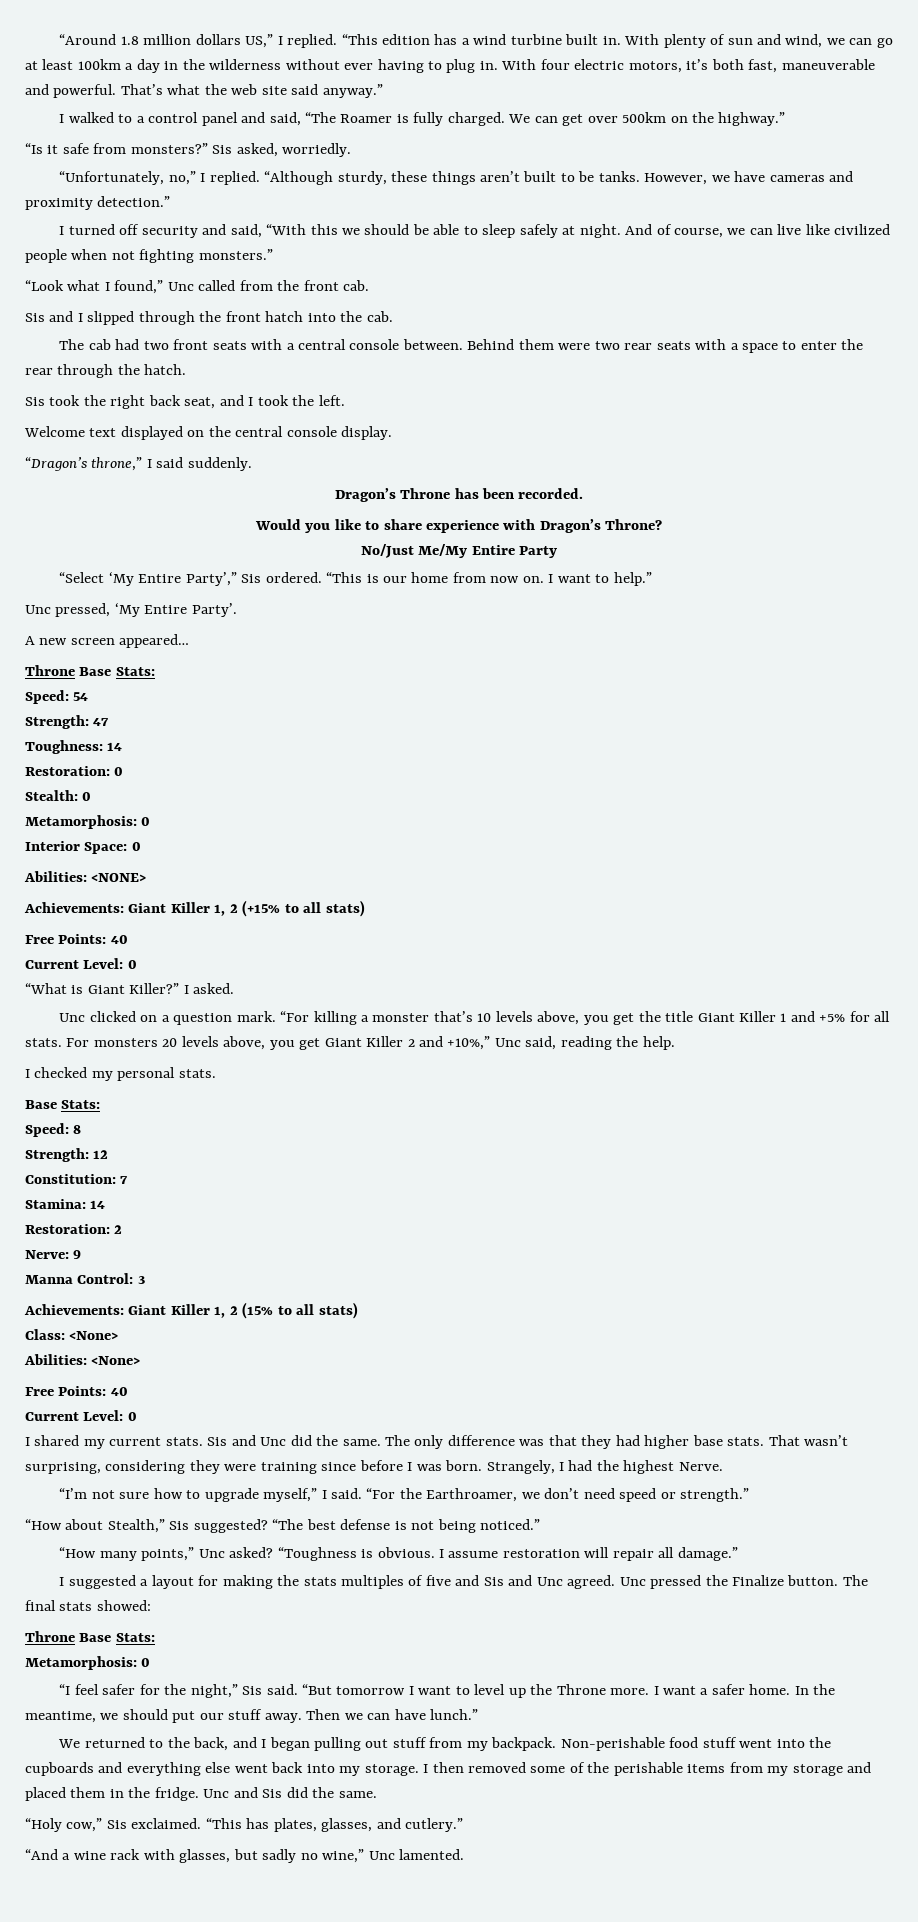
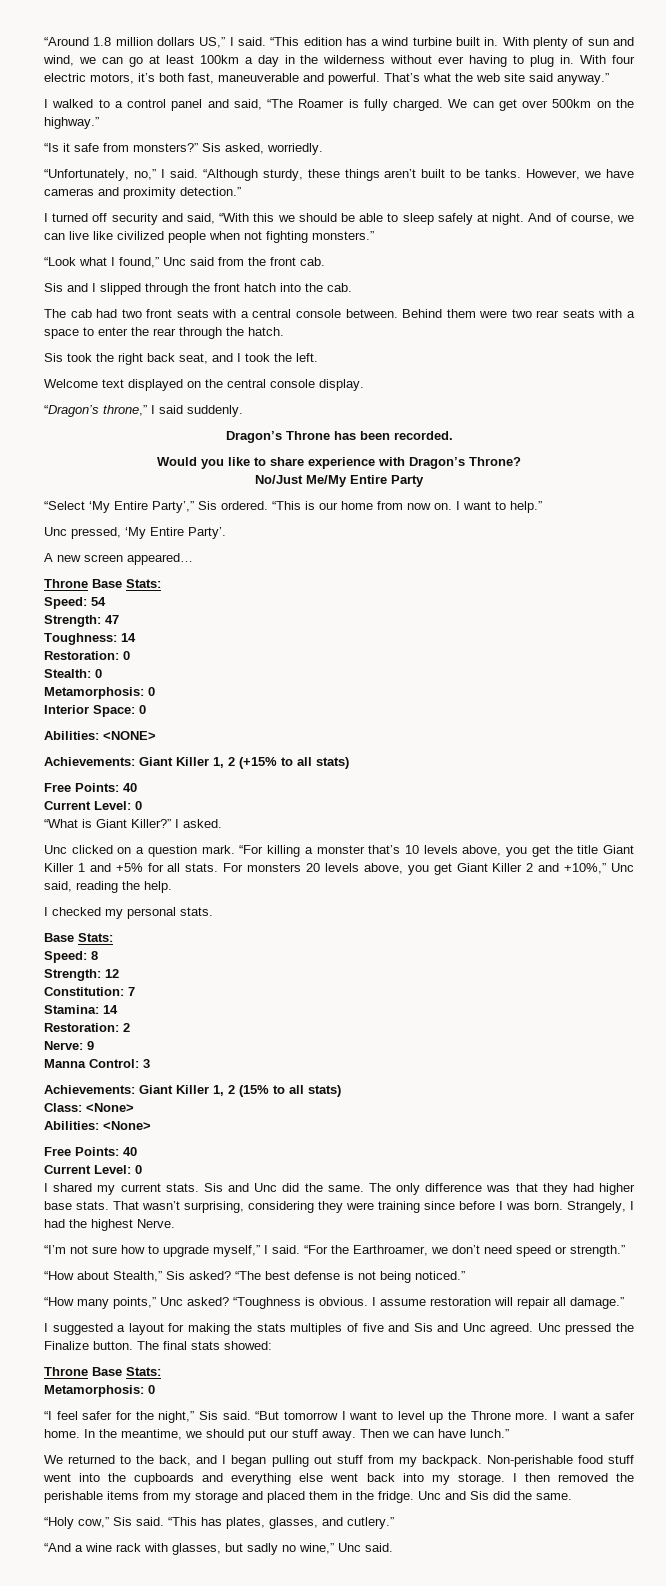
[287,34,338,48] replied. -> [237,37,266,46] said.
[209,171,260,185] replied. -> [169,169,198,178] said.
[198,280,236,291] called -> [190,257,214,266] said
[193,1519,268,1533] suggested? -> [189,1271,231,1280] asked?
[530,1762,585,1773] some of -> (608, 1477) none
[131,1818,202,1829] exclaimed. -> [136,1517,164,1526] said.
[399,1849,465,1860] lamented. -> [365,1543,393,1552] said.

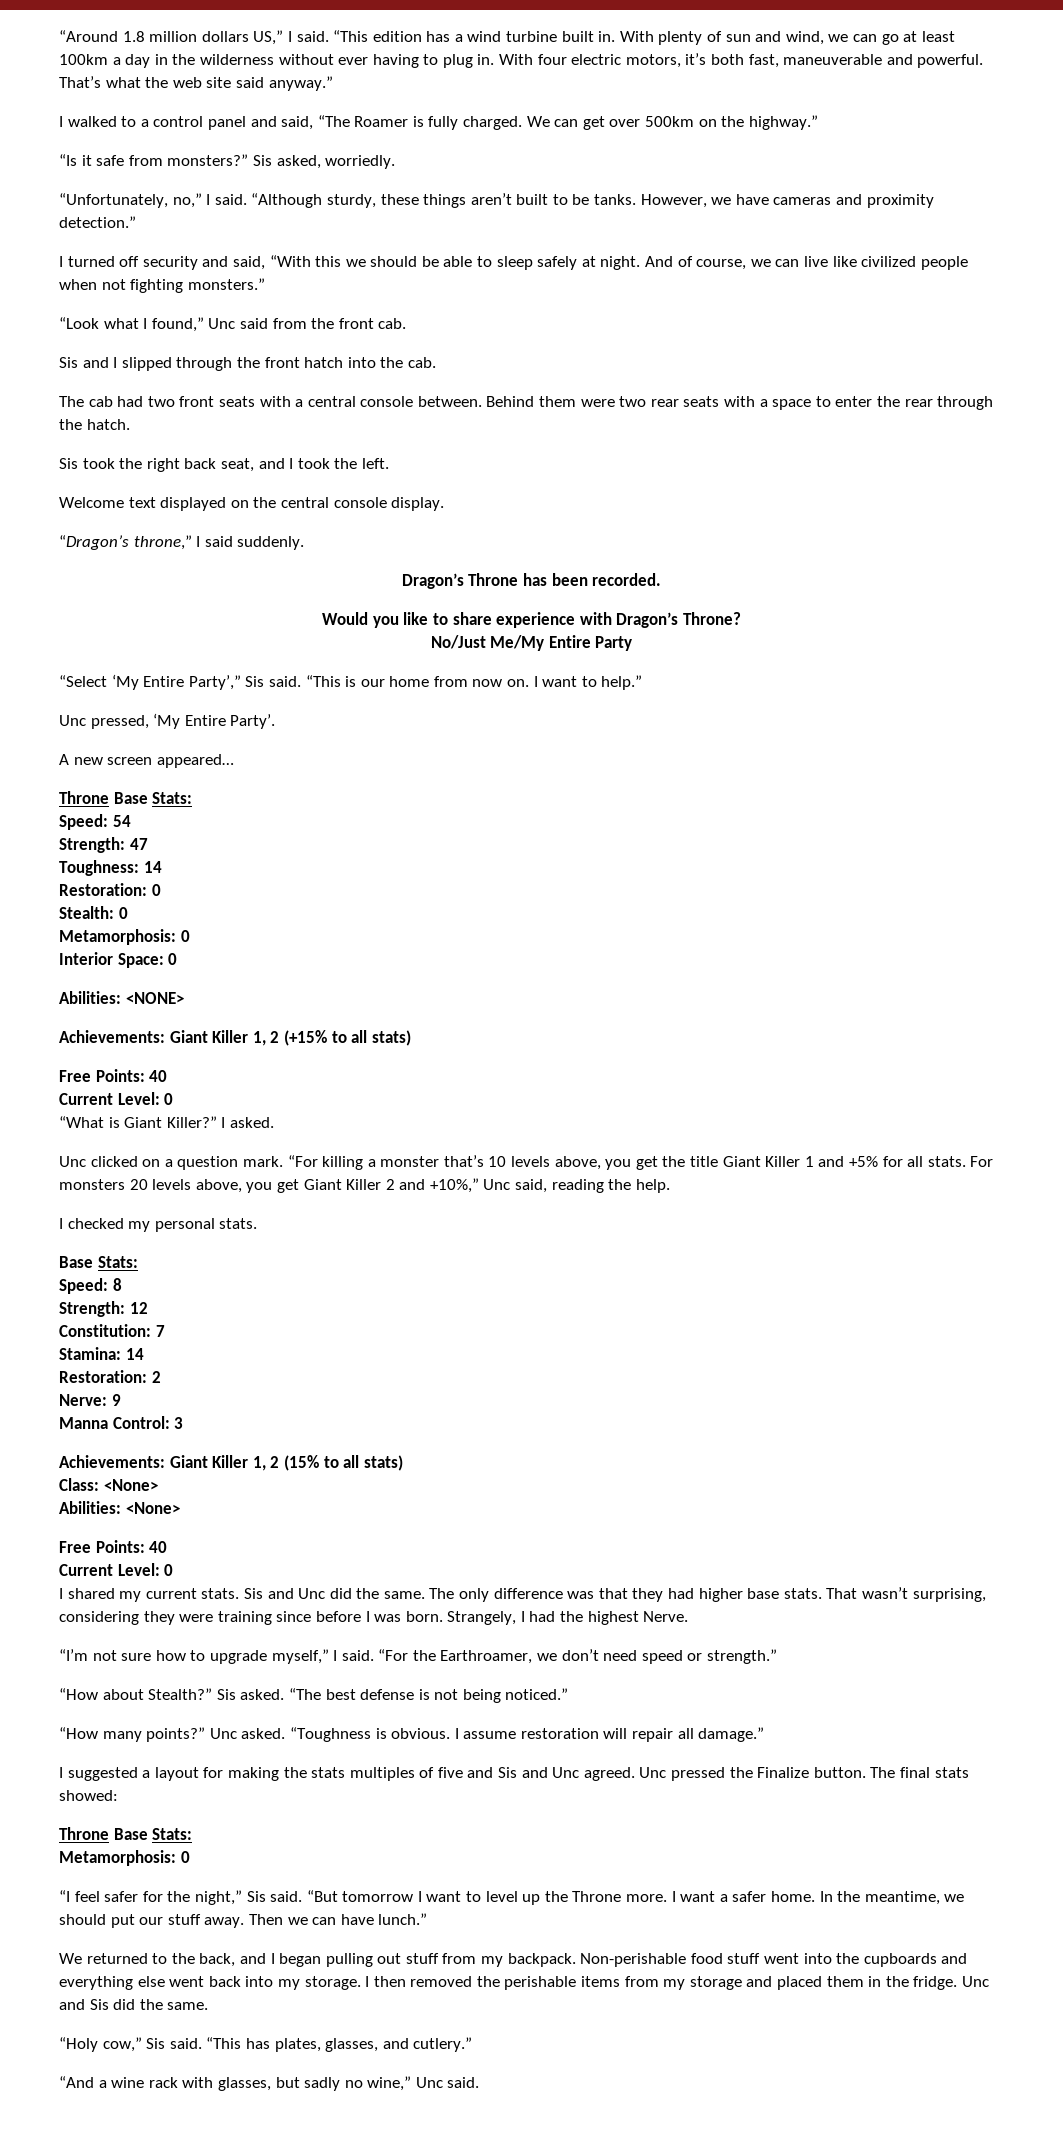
[221,501,268,510] ordered. -> [268,676,301,687] said.
[113,1271,231,1282] Stealth,” Sis asked? -> [148,1688,285,1700] Stealth?” Sis asked.
[113,1297,229,1309] points,” Unc asked? -> [146,1727,286,1742] points?” Unc asked.

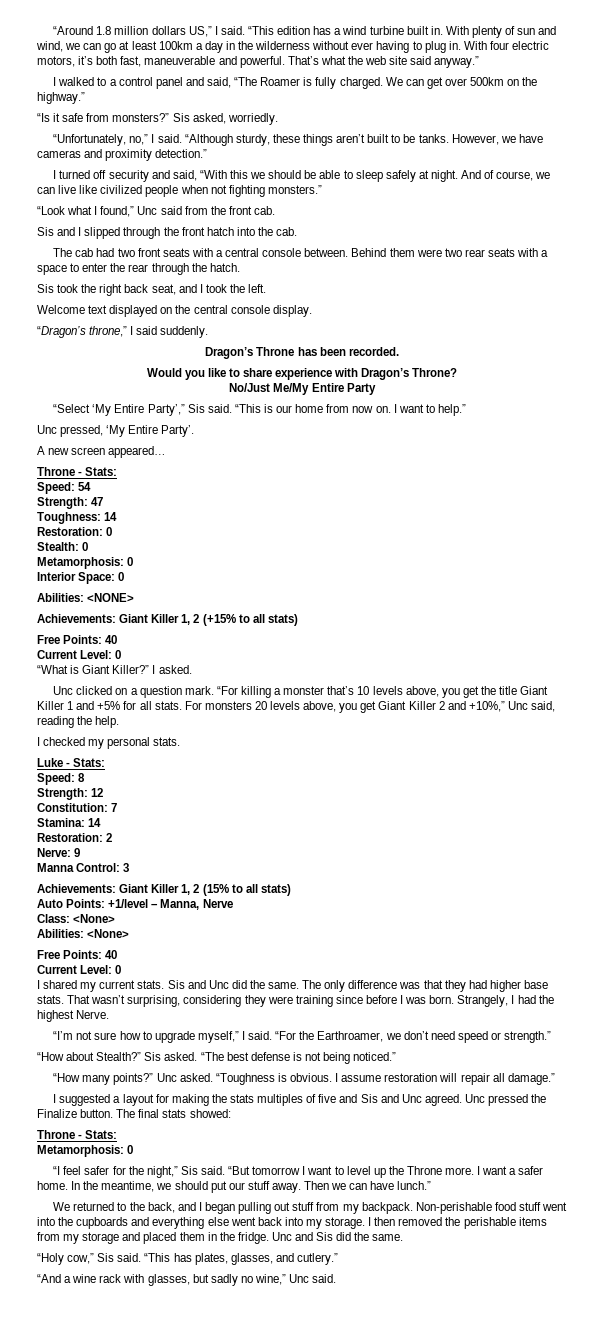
[113,792,148,804] Base -> [78,471,83,476] -
[59,1256,93,1268] Base -> [37,758,71,767] Luke -
(403, 1463) none -> [37,899,233,910] // Auto Points: +1/level – Manna, Nerve
[113,1828,148,1840] Base -> [78,1134,83,1139] -

